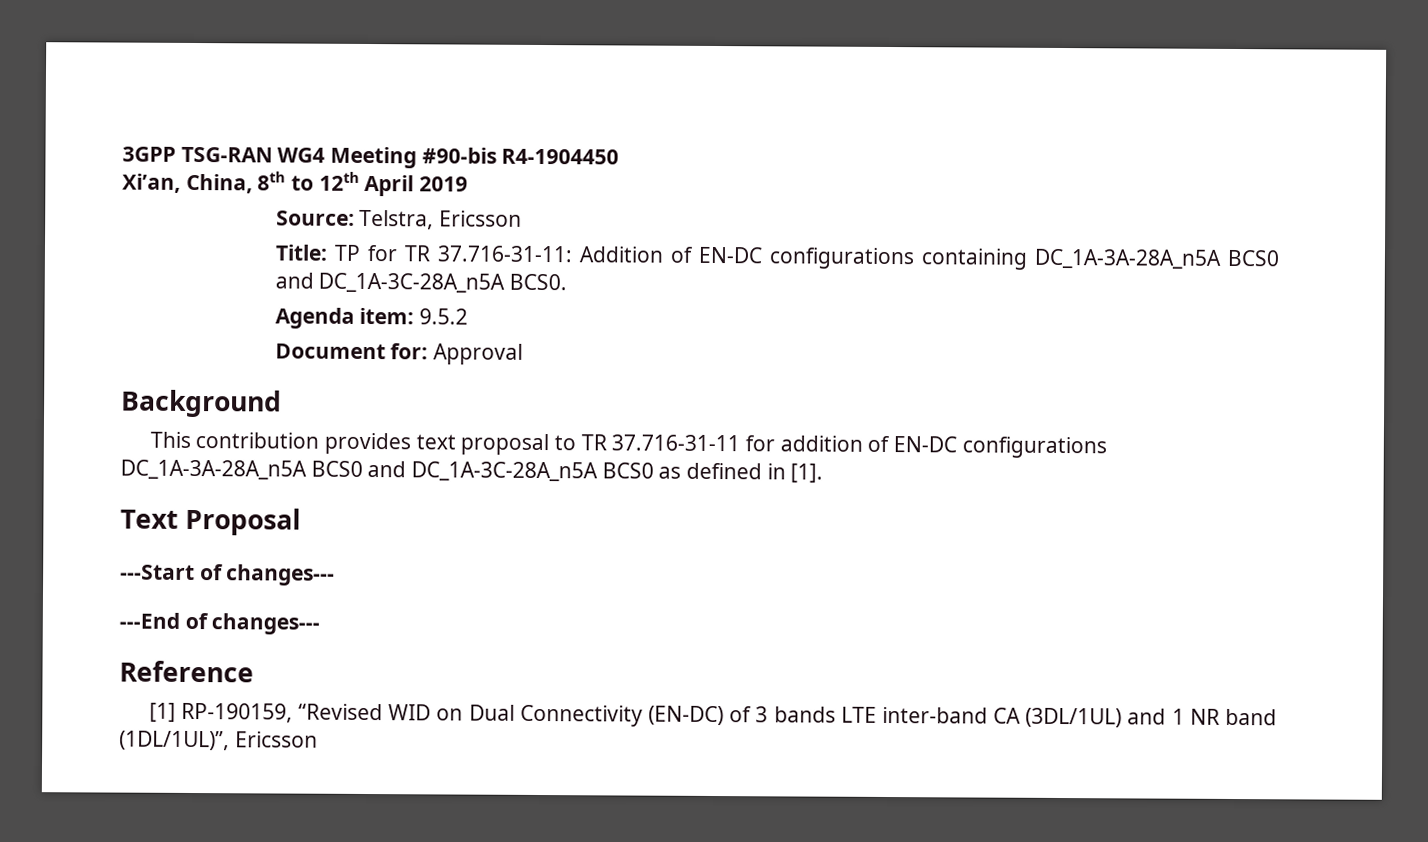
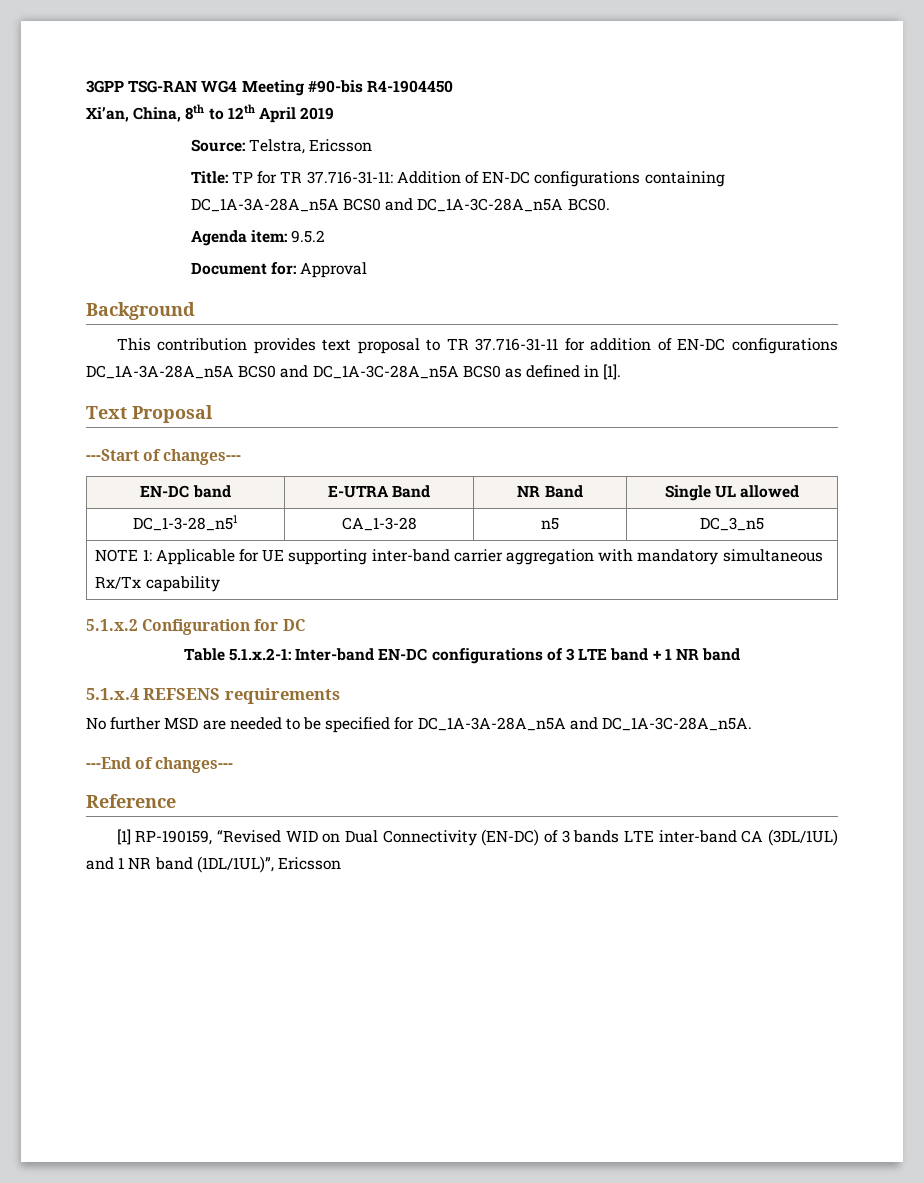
(336, 575) none -> [140,485,231,498] [327,485,431,498] [517,485,583,498] [664,485,800,501] [133,515,238,531] [341,517,417,531] [541,517,559,530] [699,517,764,531] [95,549,823,565] [95,576,220,592] [86,619,305,635] [183,648,741,664] [86,688,340,704] [86,717,753,733] // EN-DC band | E-UTRA Band | NR Band | Single UL allowed // DC_1-3-28_n51 | CA_1-3-28 | n5 | DC_3_n5 // NOTE 1: Applicable for UE supporting inter-band carrier aggregation with mandatory simultaneous Rx/Tx capability // 5.1.x.2 Configuration for DC // Table 5.1.x.2-1: Inter-band EN-DC configurations of 3 LTE band + 1 NR band // 5.1.x.4 REFSENS requirements // No further MSD are needed to be specified for DC_1A-3A-28A_n5A and DC_1A-3C-28A_n5A.

